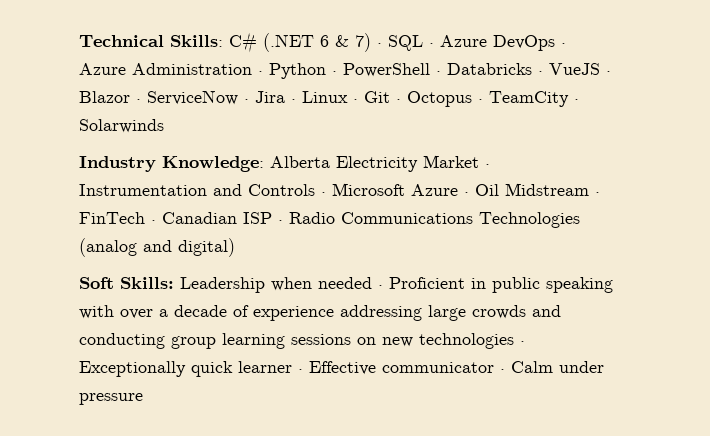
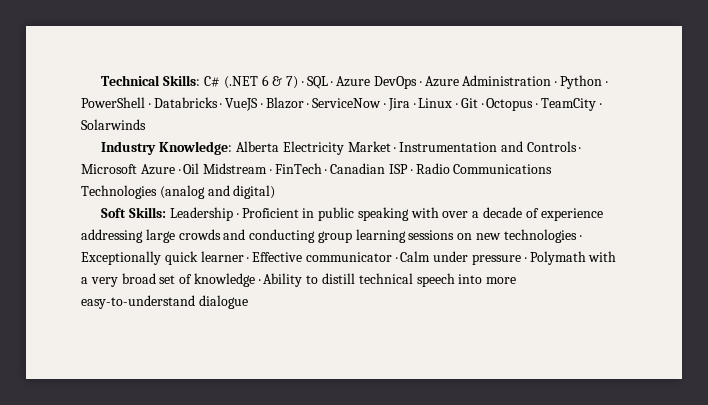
[271,277,372,291] when needed -> (234, 214) none
(143, 399) none -> [524,251,617,265] [81,273,517,287] [81,295,248,309] · Polymath with a very broad set of knowledge · Ability to distill technical speech into more easy-to-understand dialogue

